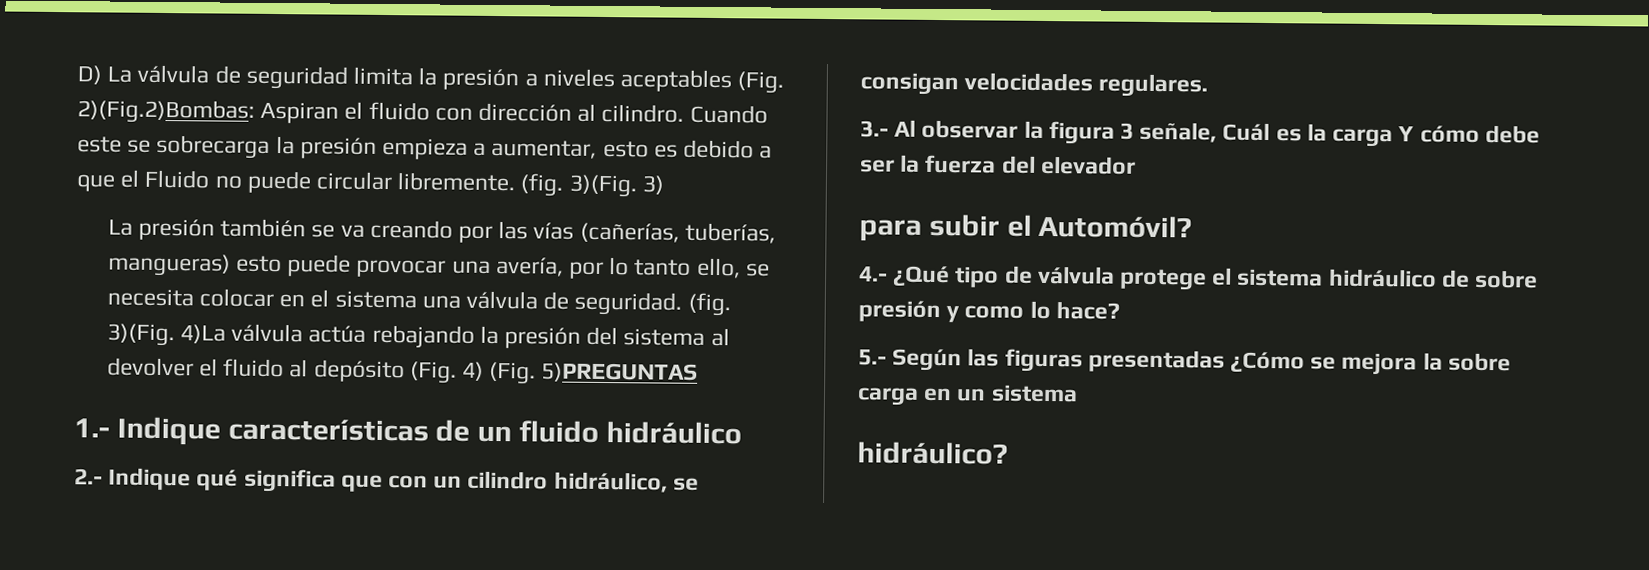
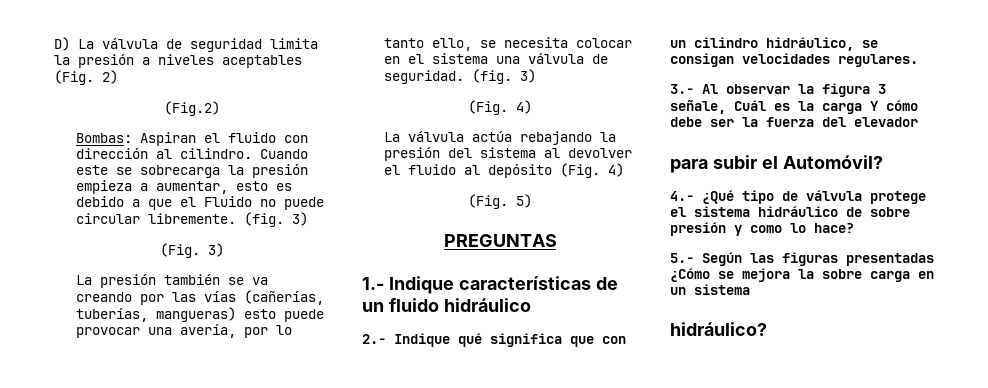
[77,99,255,124] 2)(Fig.2)Bombas: -> [102,70,118,84] [164,101,220,116] [76,133,133,143] 2) // (Fig.2) // Bombas:
[568,174,637,198] 3)(Fig. -> [292,212,309,226] [160,243,200,258] 3) // (Fig.
[106,323,226,347] 3)(Fig. 4)La -> [520,69,537,83] [468,100,532,115] [384,132,401,142] 3) // (Fig. 4) // La
[489,361,699,385] (Fig. 5)PREGUNTAS -> [468,194,532,209] [443,234,557,247] // (Fig. 5) // PREGUNTAS

